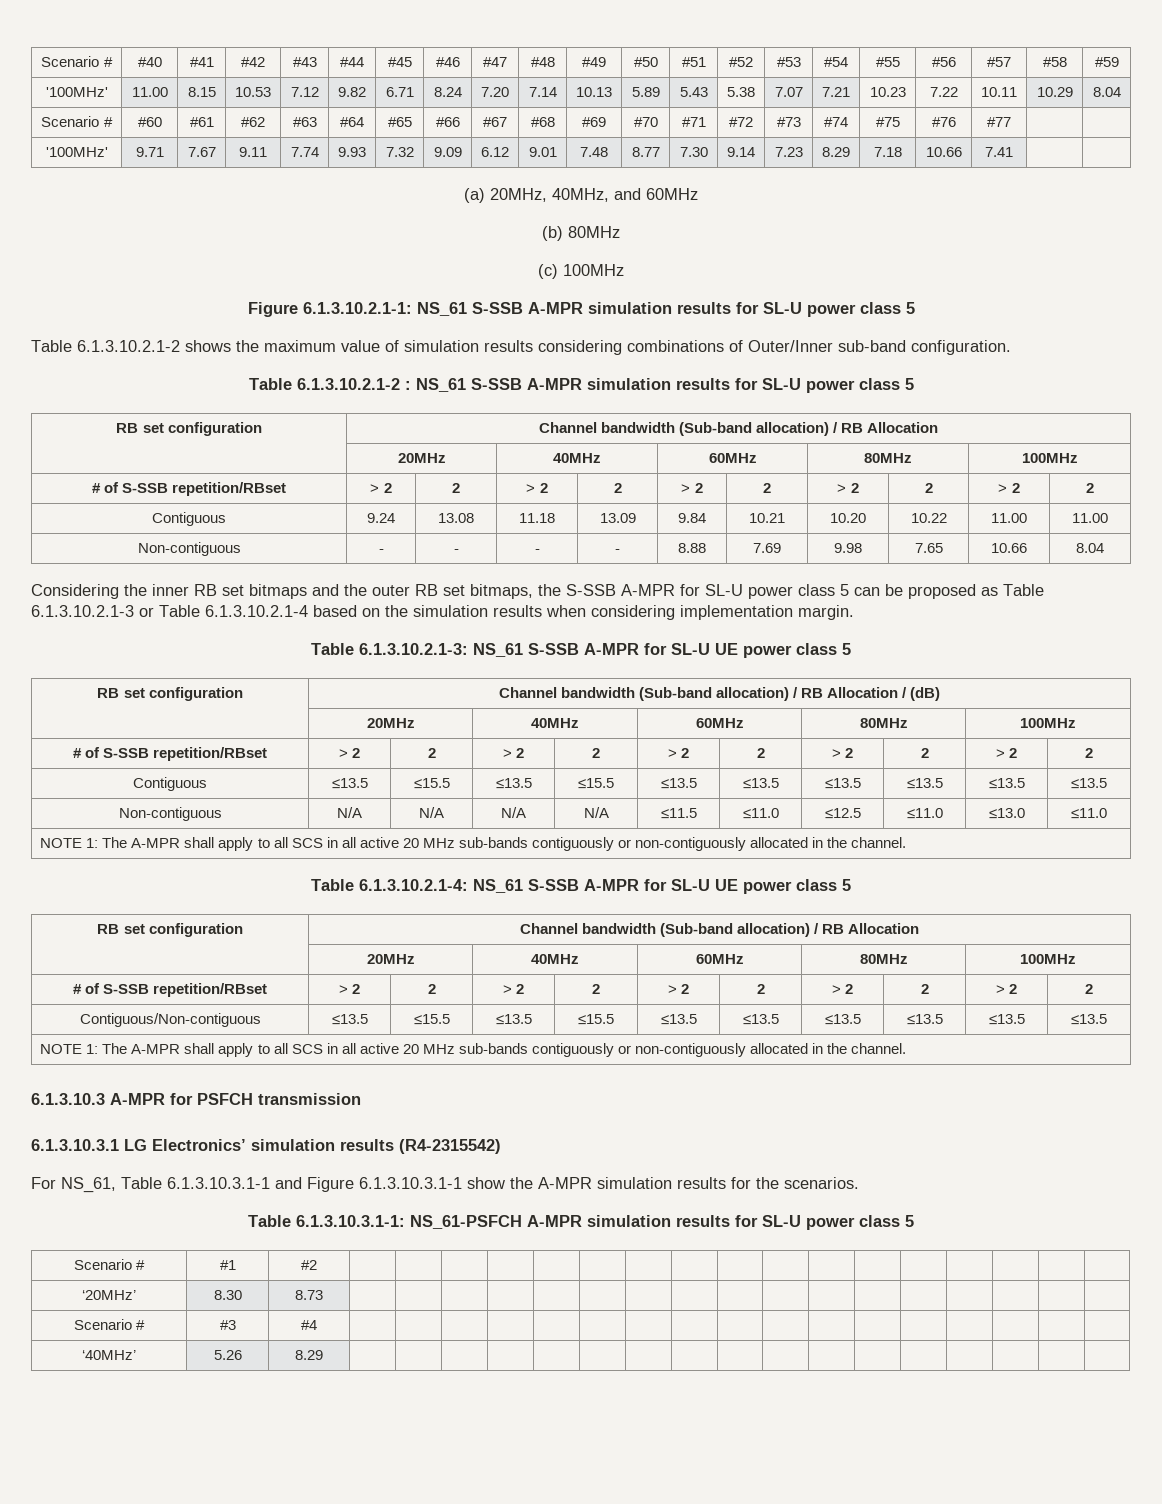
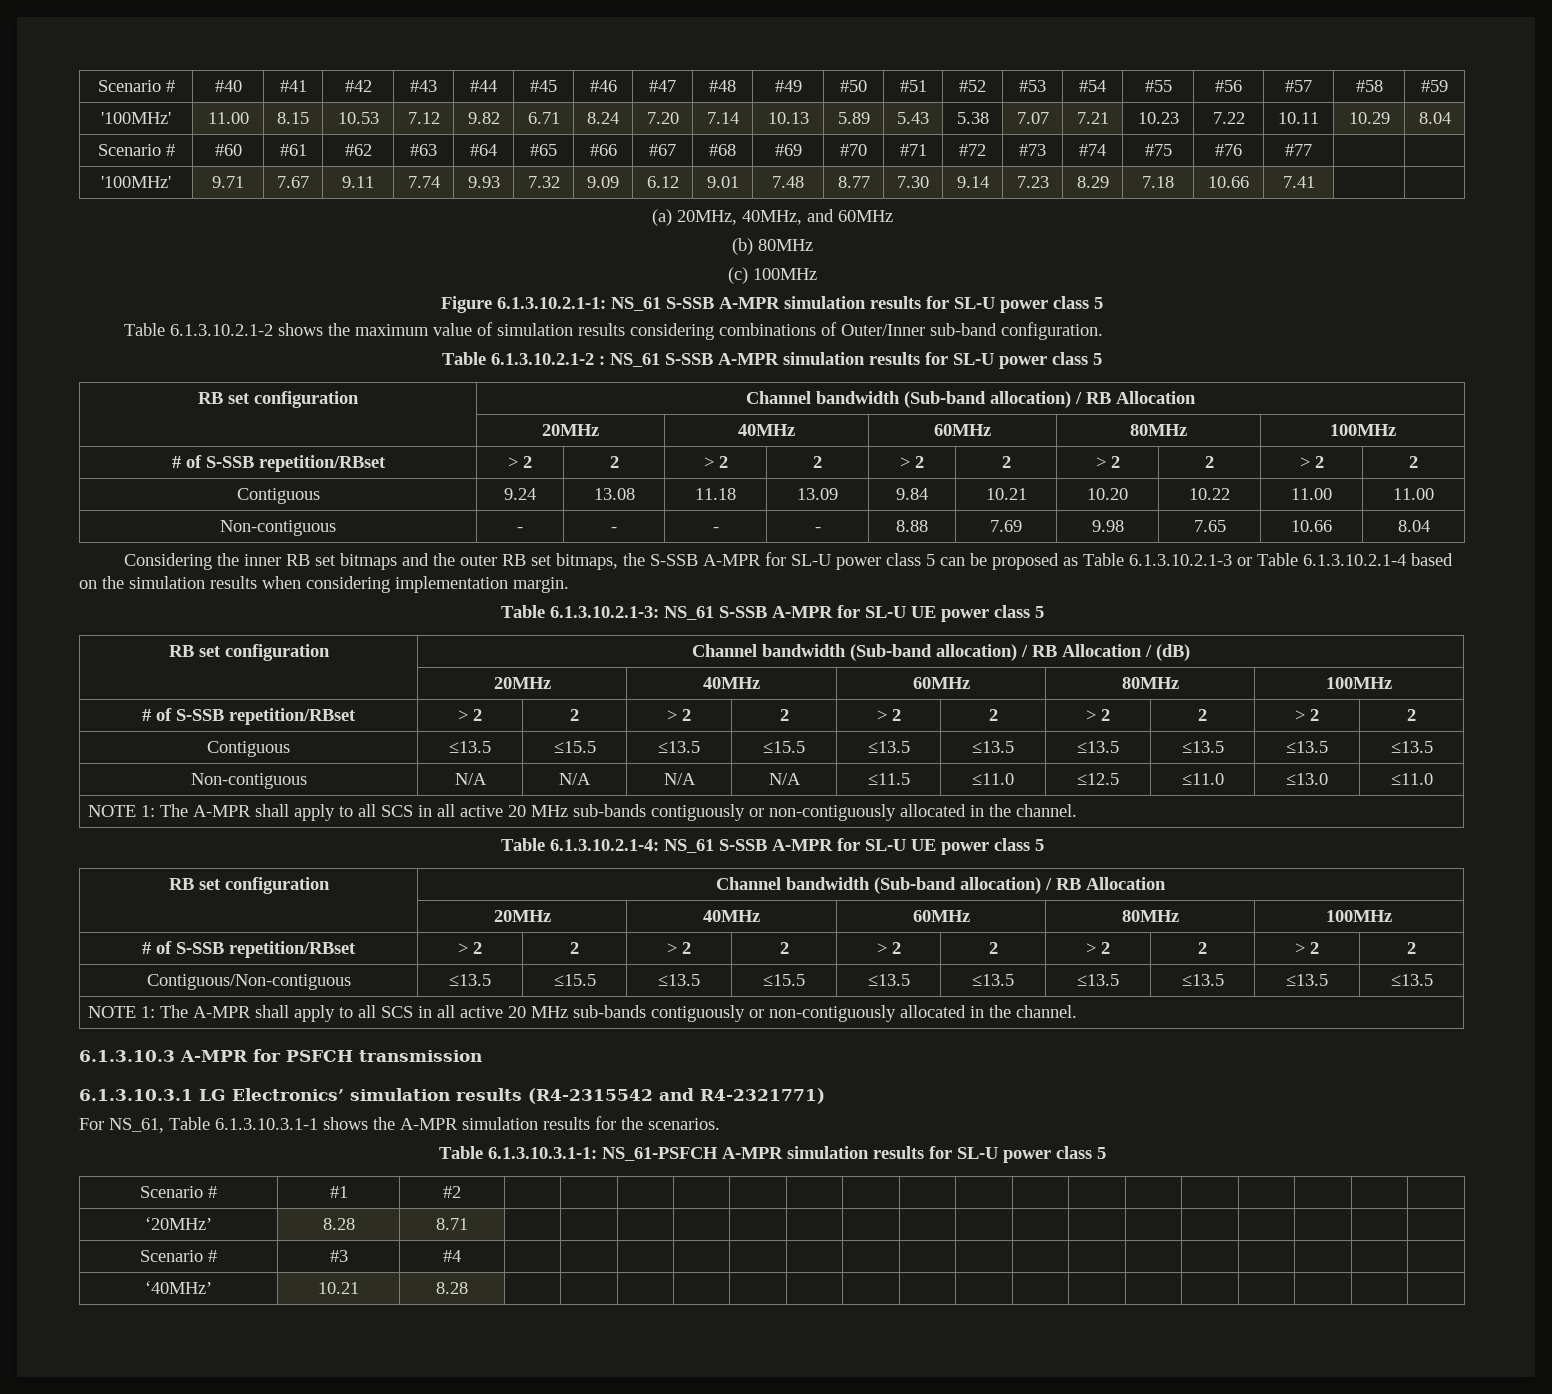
[399,1139,501,1154] (R4-2315542) -> [528,1088,825,1104] (R4-2315542 and R4-2321771)
[275,1177,505,1192] and Figure 6.1.3.10.3.1-1 show -> [323,1117,368,1130] shows
[213,1290,242,1300] [295,1290,323,1300] 8.30 | 8.73 -> [322,1218,355,1230] [436,1218,468,1230] 8.28 | 8.71
[213,1350,242,1360] [295,1350,323,1360] 5.26 | 8.29 -> [318,1282,359,1294] [436,1282,468,1294] 10.21 | 8.28

